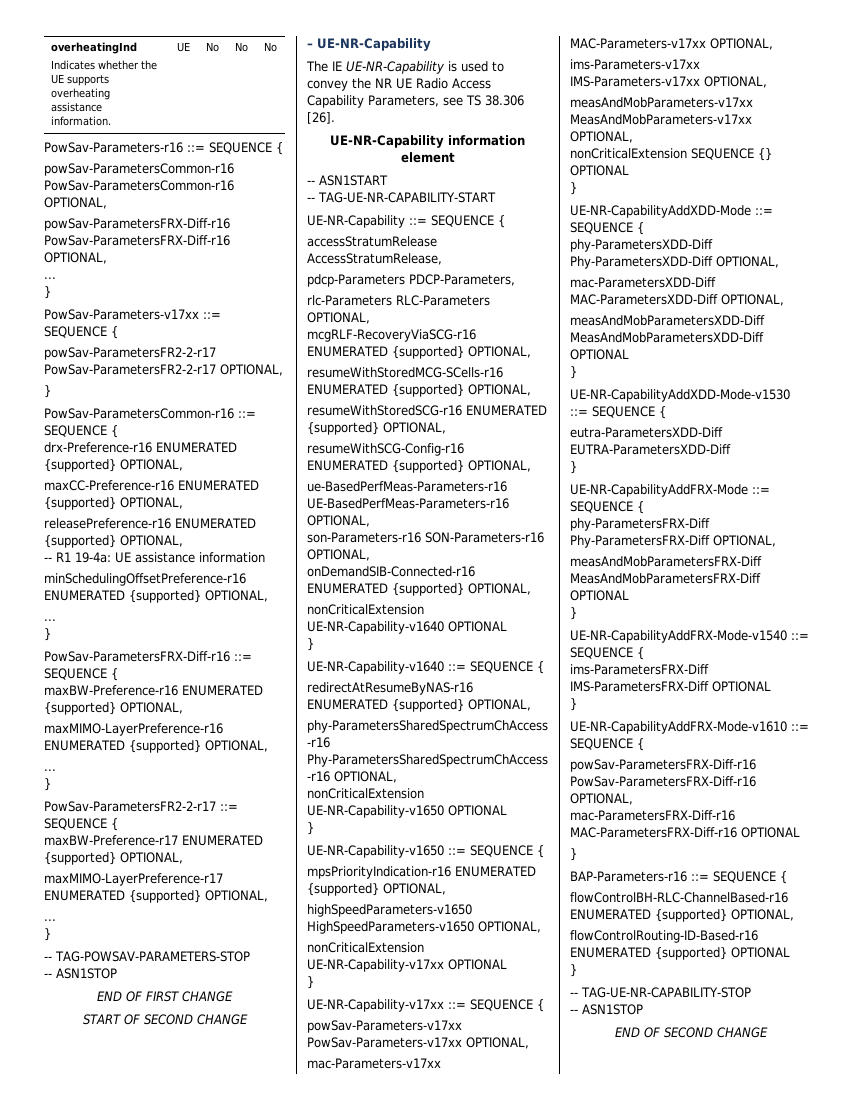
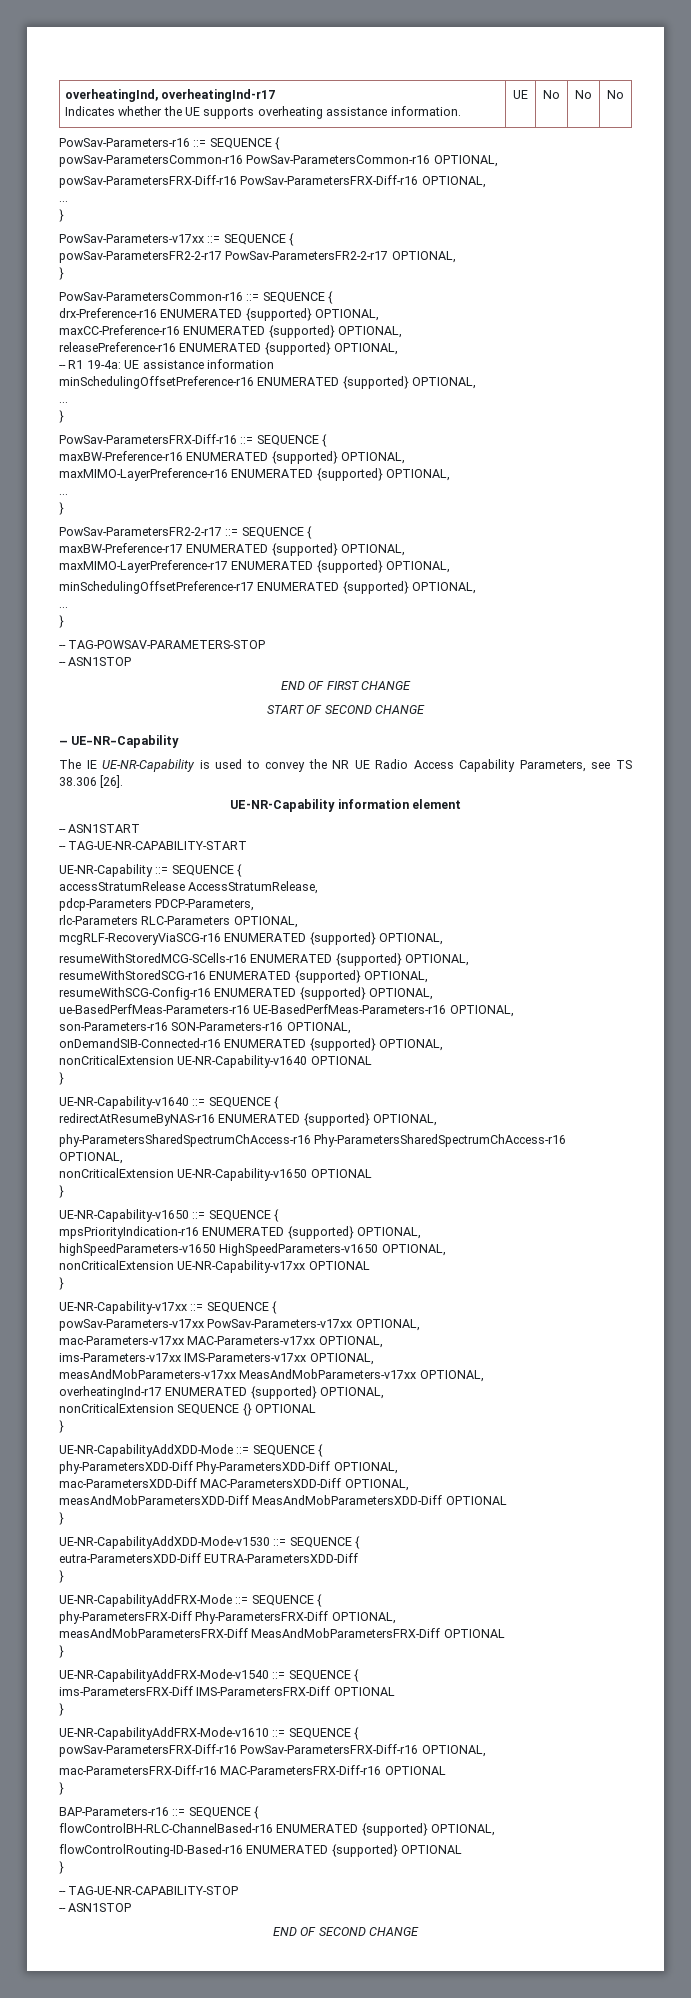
[51,42,138,54] overheatingInd -> [64,89,276,102] overheatingInd, overheatingInd-r17
(268, 896) none -> [59,581,477,594] // minSchedulingOffsetPreference-r17 ENUMERATED {supported} OPTIONAL,
(633, 137) none -> [59,1386,385,1399] // overheatingInd-r17 ENUMERATED {supported} OPTIONAL,

